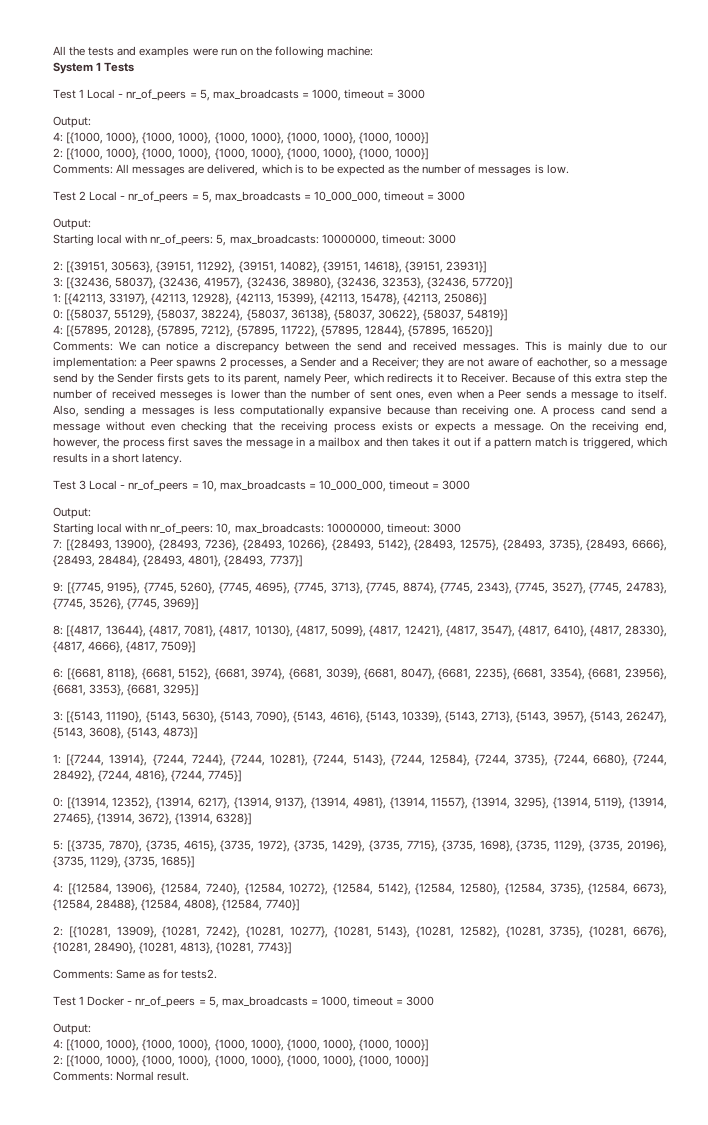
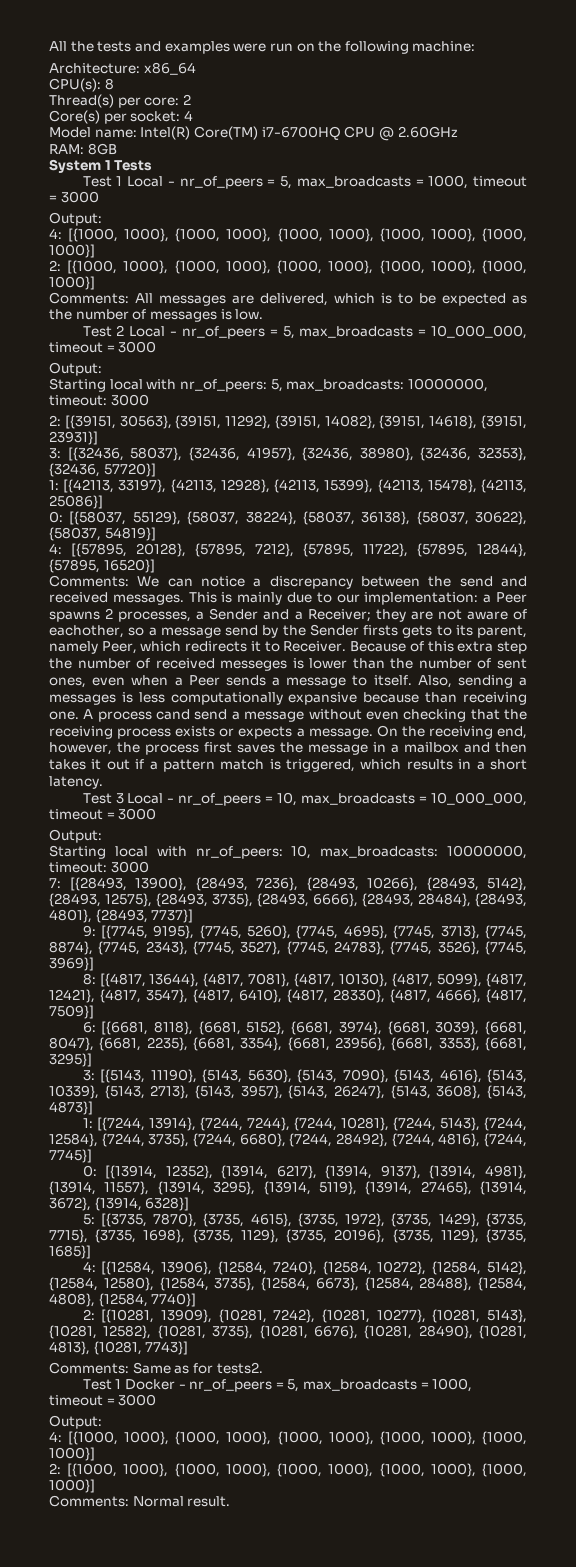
(374, 51) none -> [49,62,196,75] [49,78,114,92] [49,94,191,108] [49,110,193,124] [49,126,458,141] [49,143,117,155] // Architecture: x86_64 // CPU(s): 8 // Thread(s) per core: 2 // Core(s) per socket: 4 // Model name: Intel(R) Core(TM) i7-6700HQ CPU @ 2.60GHz // RAM: 8GB

